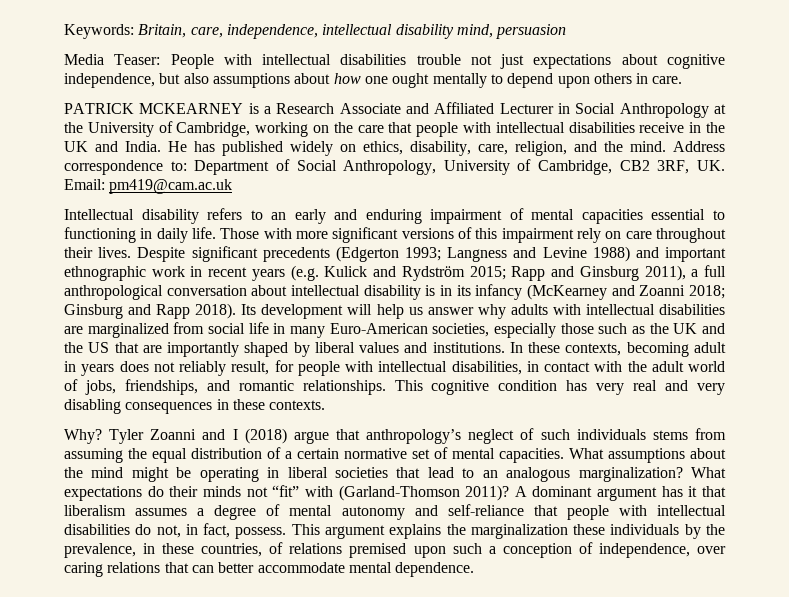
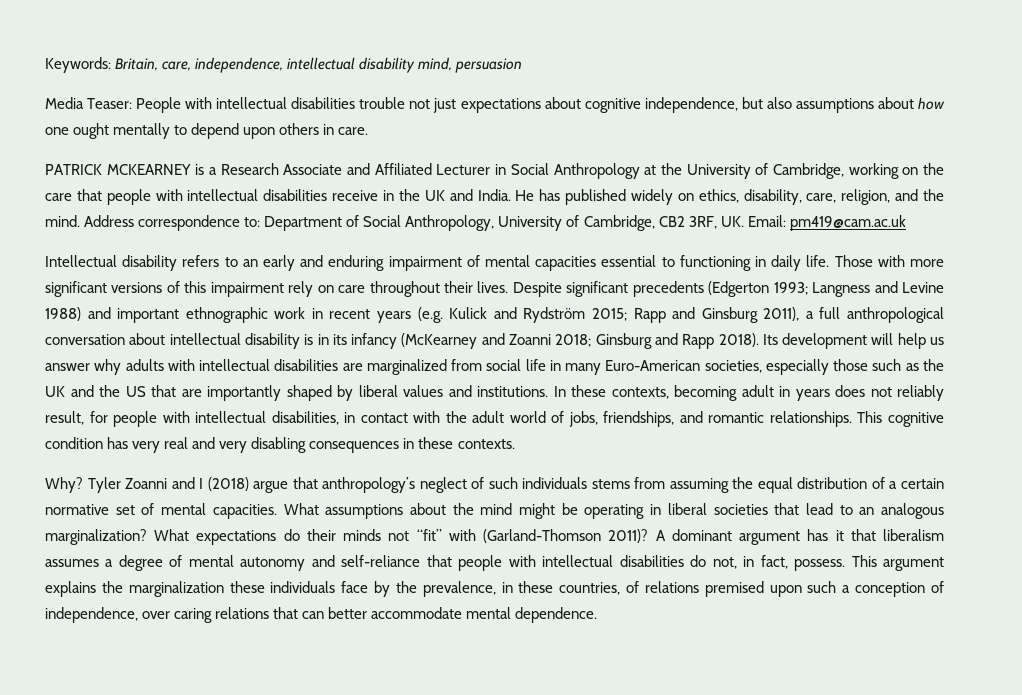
(680, 529) none -> [341,581,369,593] face

